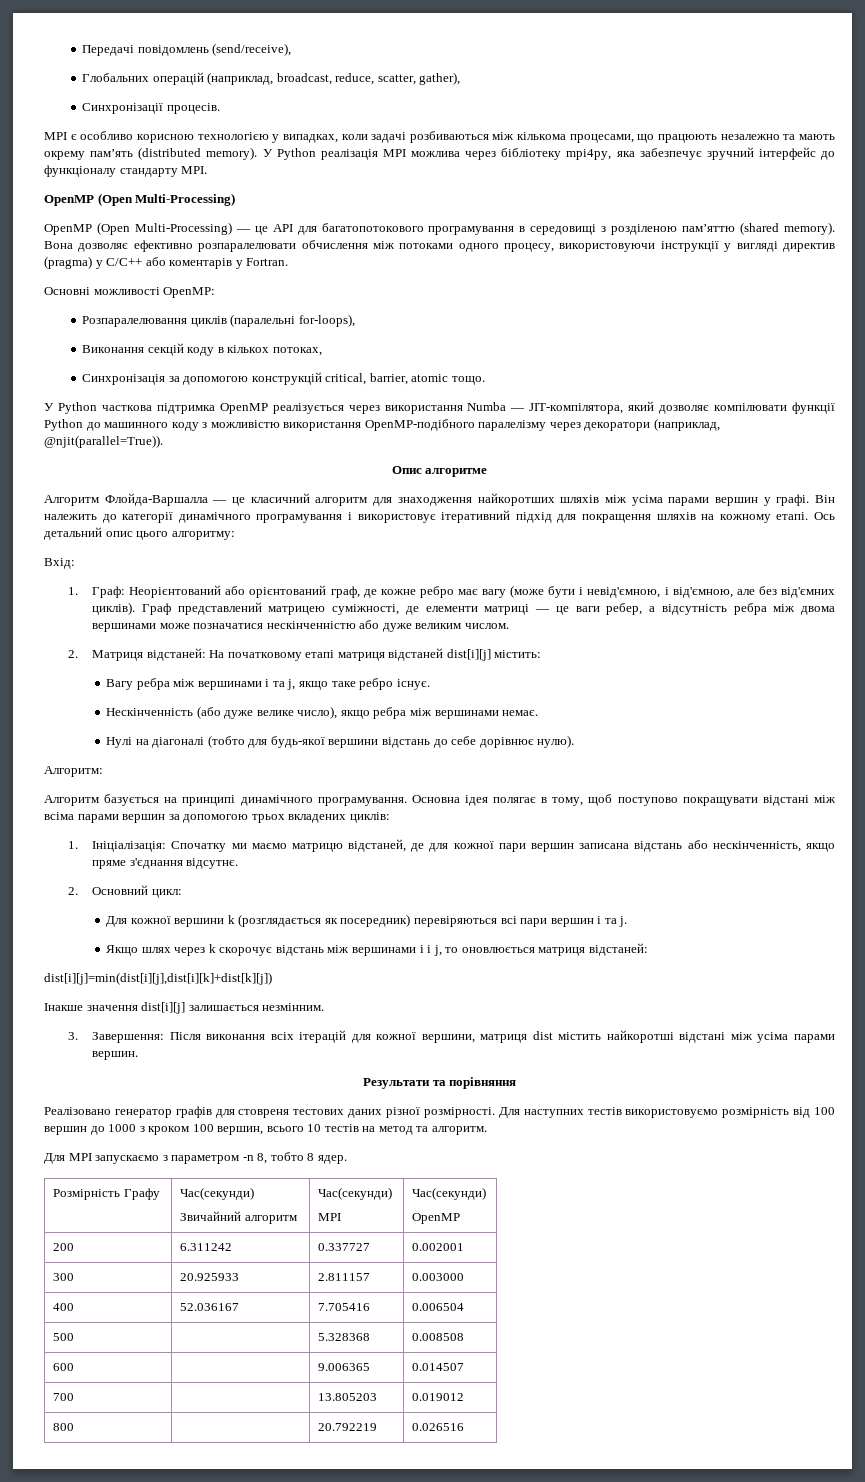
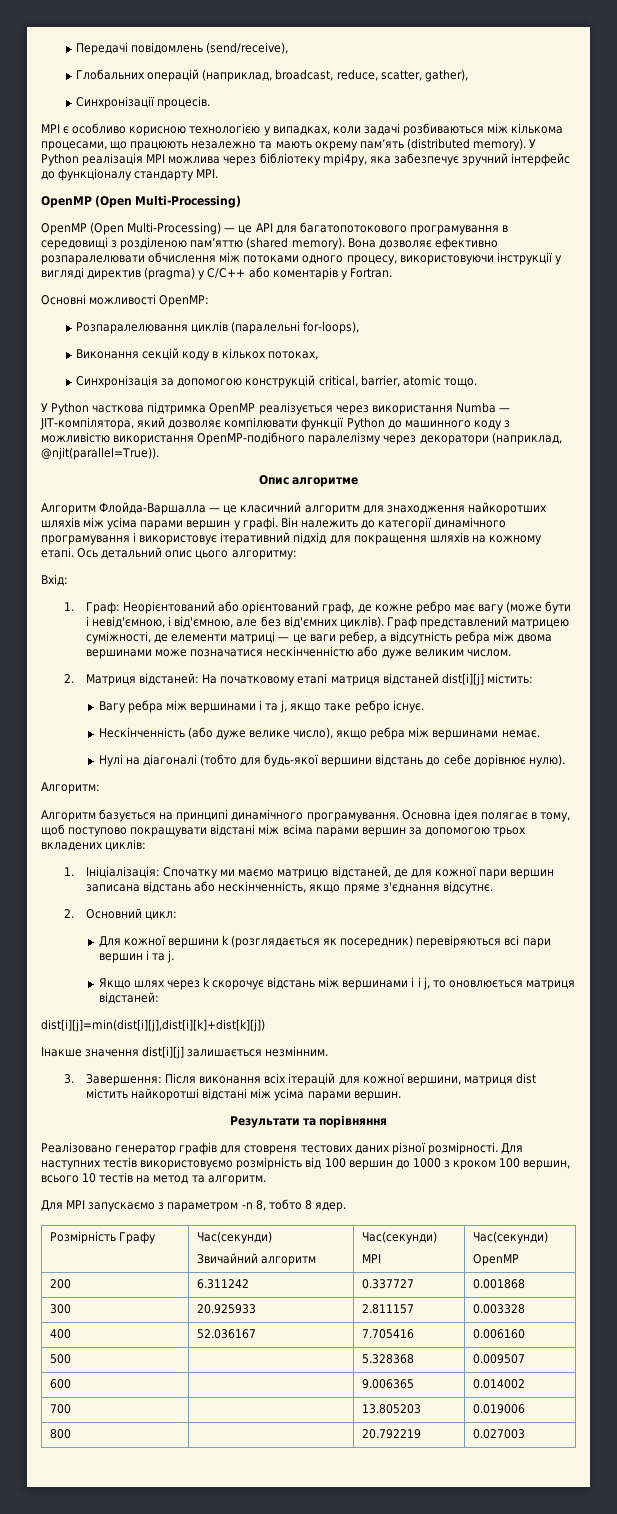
[412,1243,465,1251] 0.002001 -> [472,1279,525,1289] 0.001868
[412,1273,465,1281] 0.003000 -> [472,1304,525,1314] 0.003328
[412,1303,465,1311] 0.006504 -> [472,1329,525,1339] 0.006160
[412,1333,465,1341] 0.008508 -> [472,1354,525,1364] 0.009507
[412,1363,465,1371] 0.014507 -> [472,1379,525,1389] 0.014002
[412,1393,465,1401] 0.019012 -> [472,1404,525,1414] 0.019006
[412,1423,465,1431] 0.026516 -> [472,1429,525,1439] 0.027003

